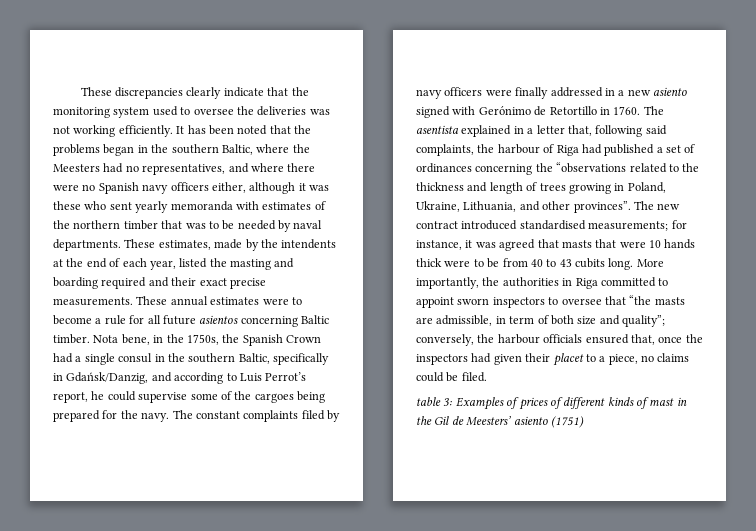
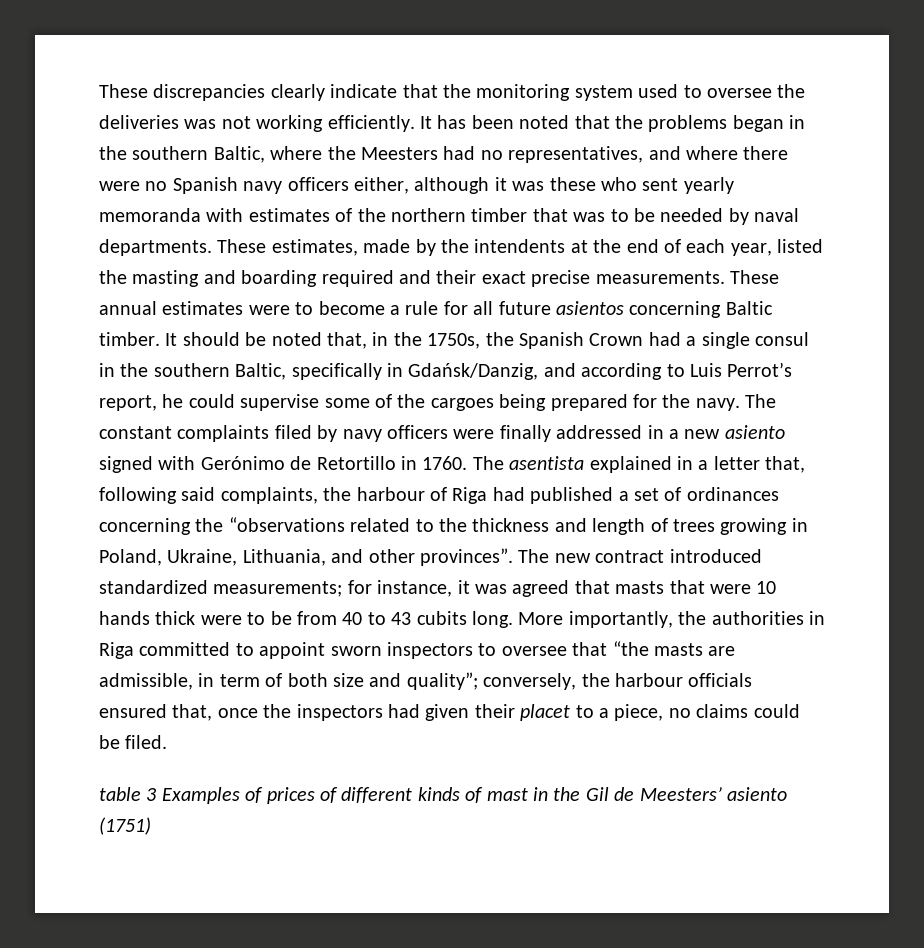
[93,334,150,345] Nota bene, -> [165,332,367,349] It should be noted that,
[519,220,586,230] standardised -> [99,580,208,594] standardized
[443,398,453,406] 3: -> [146,788,157,801] 3

